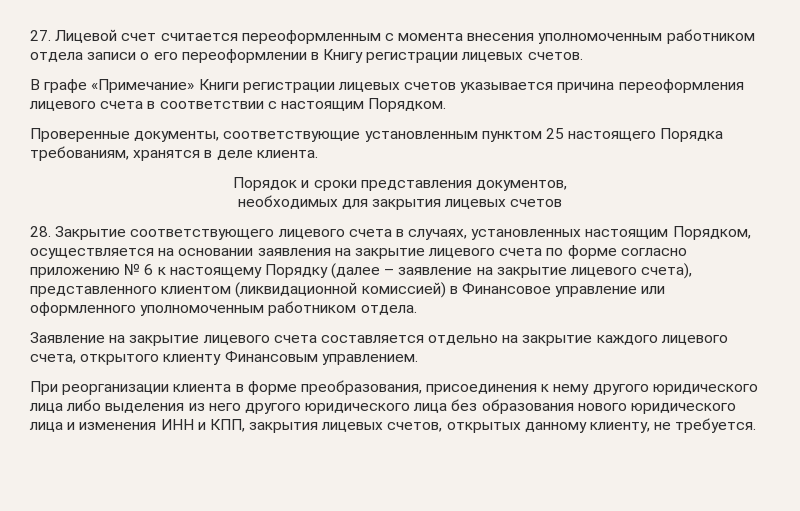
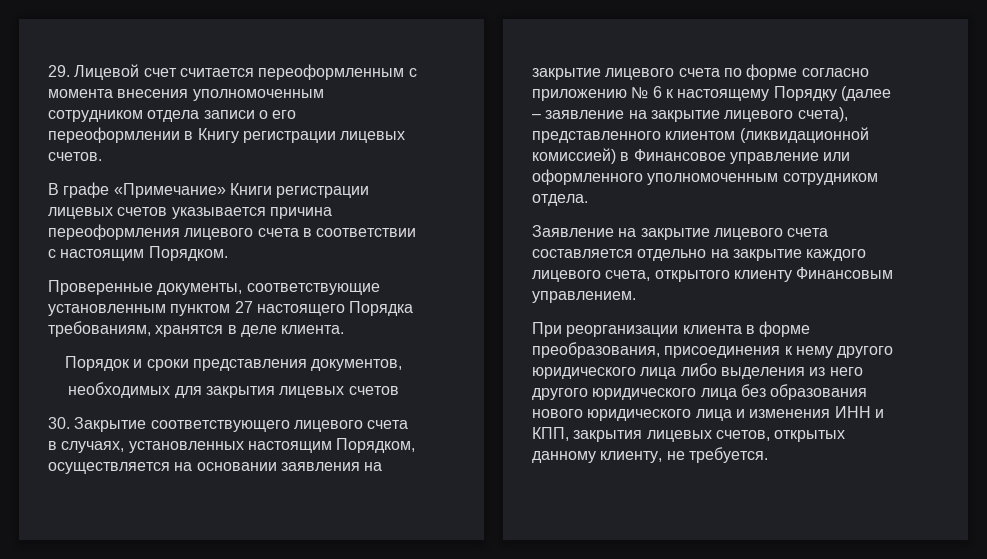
[30,30,51,41] 27. -> [48,65,70,77] 29.
[666,29,755,44] работником -> [48,110,143,122] сотрудником
[545,128,564,139] 25 -> [234,301,253,313] 27
[30,226,51,237] 28. -> [48,417,70,429] 30.
[268,301,357,316] работником -> [782,173,878,185] сотрудником

